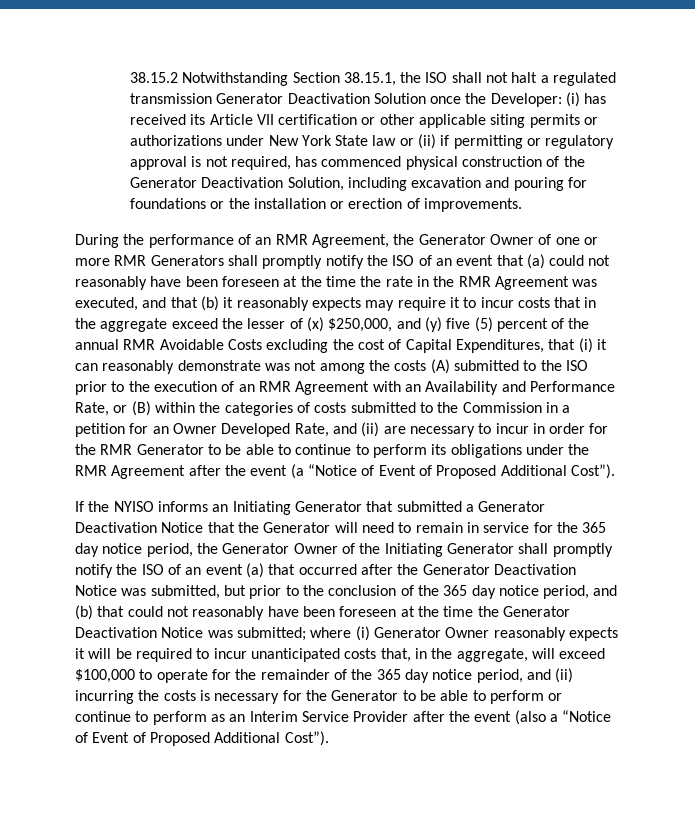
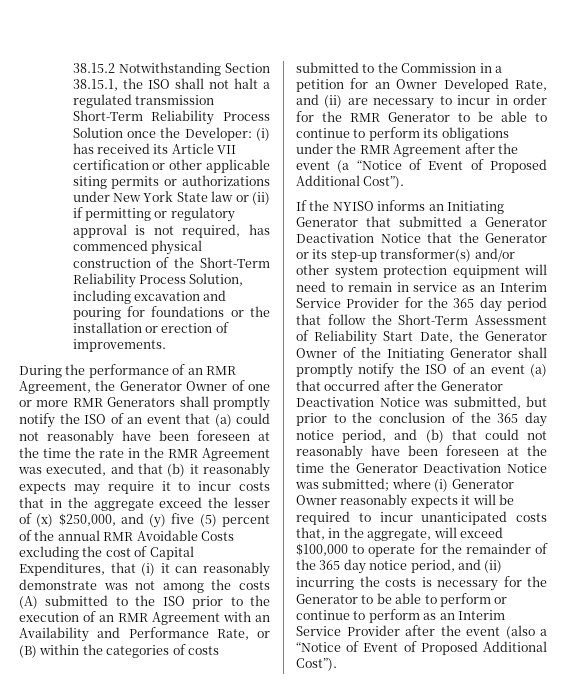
[216,93,370,104] Generator Deactivation -> [72,110,270,125] Short-Term Reliability Process
[129,177,284,188] Generator Deactivation -> [200,257,270,268] [72,273,187,288] Short-Term Reliability Process
(331, 527) none -> [296,248,515,262] [296,264,520,279] or its step-up transformer(s) and/or other system protection equipment
[533,522,607,533] [75,543,193,557] for the 365 day notice period, -> [462,282,547,292] [296,297,547,312] [296,314,547,325] [296,330,453,345] as an Interim Service Provider for the 365 day period that follow the Short-Term Assessment of Reliability Start Date,

